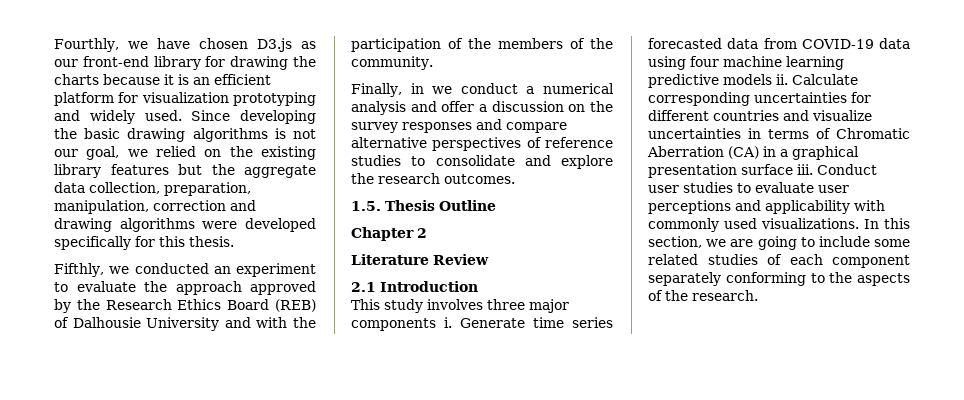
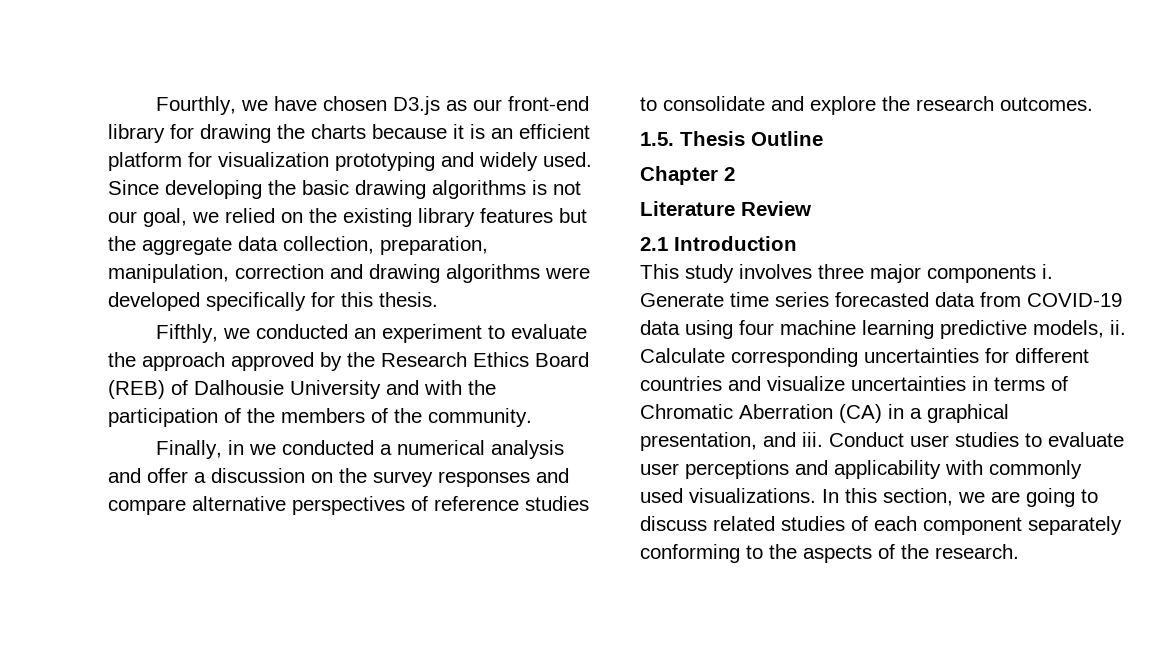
[460,83,518,94] conduct -> [282,440,375,455] conducted
[723,74,772,85] models -> [1033,320,1104,338] models,
[648,164,793,178] presentation surface -> [640,432,796,451] presentation, and
[818,236,910,247] include some -> [640,516,707,531] discuss

